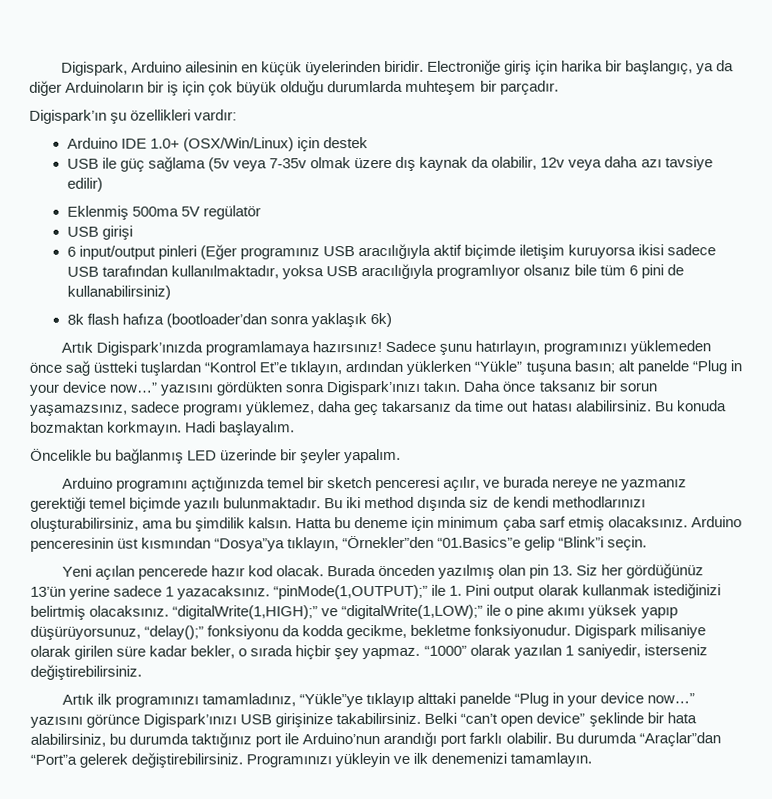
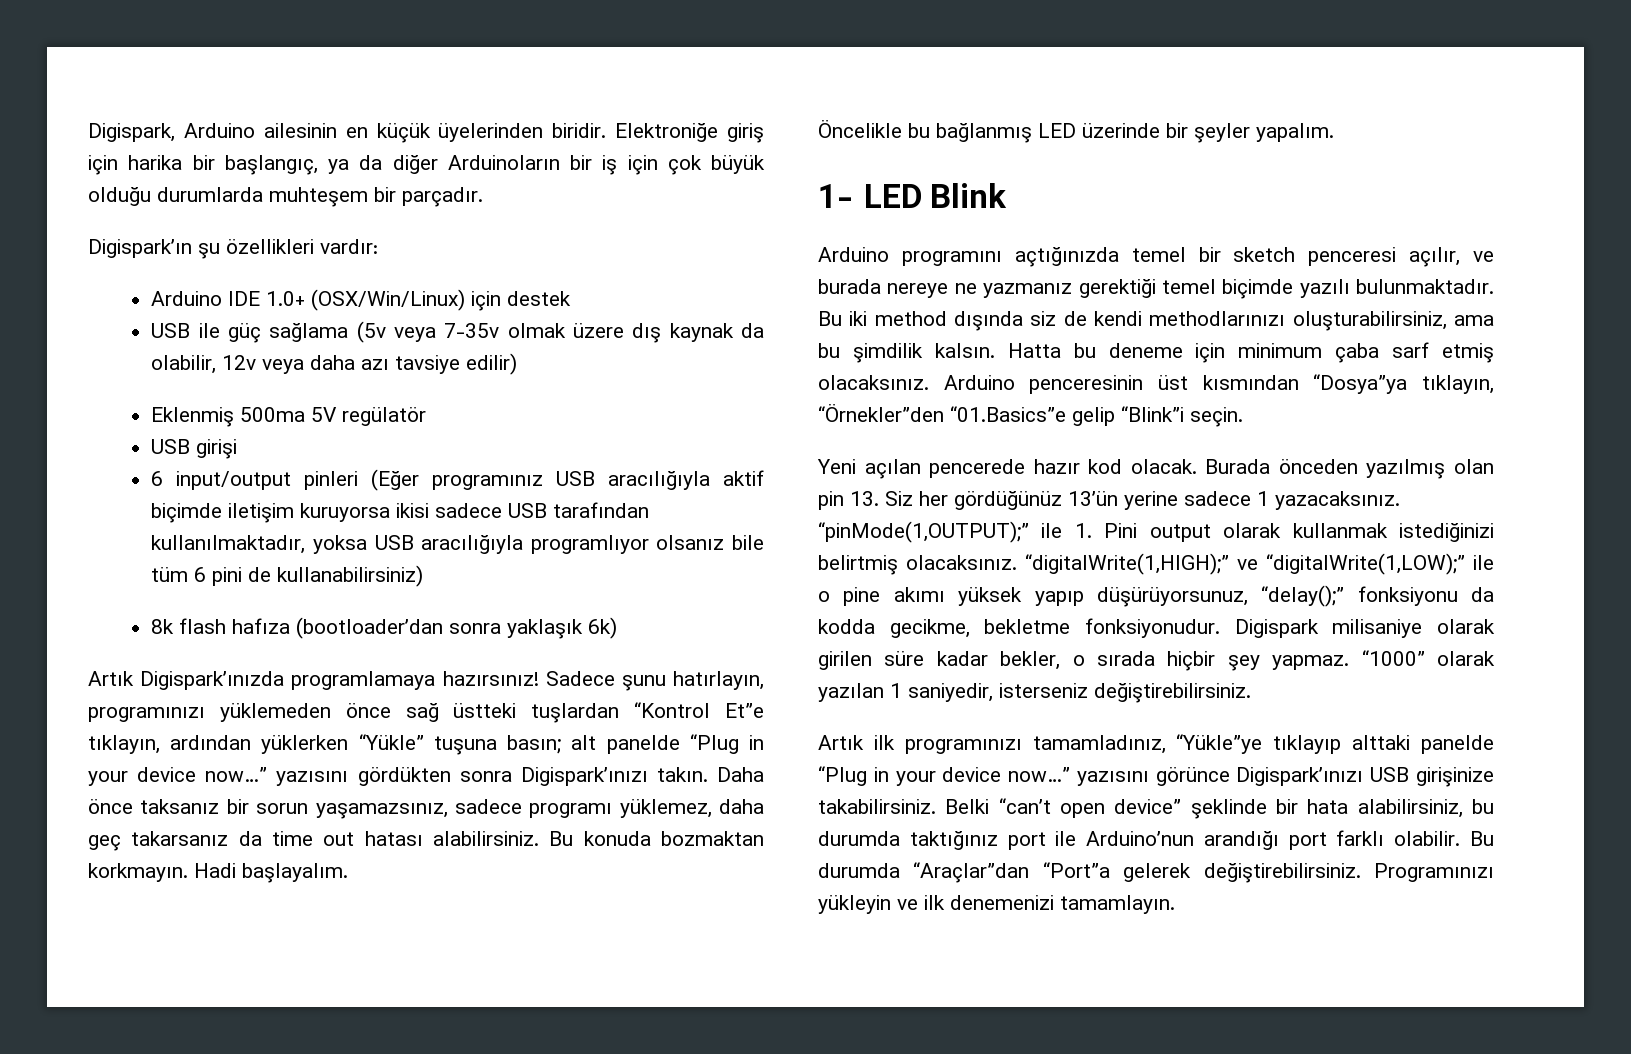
[426,59,501,75] Electroniğe -> [615,123,719,142] Elektroniğe
(402, 456) none -> [818,183,1008,208] // 1- LED Blink

